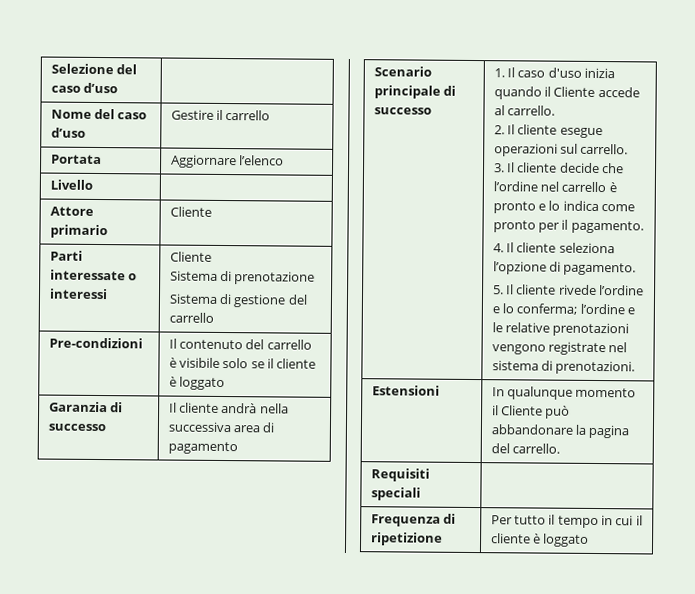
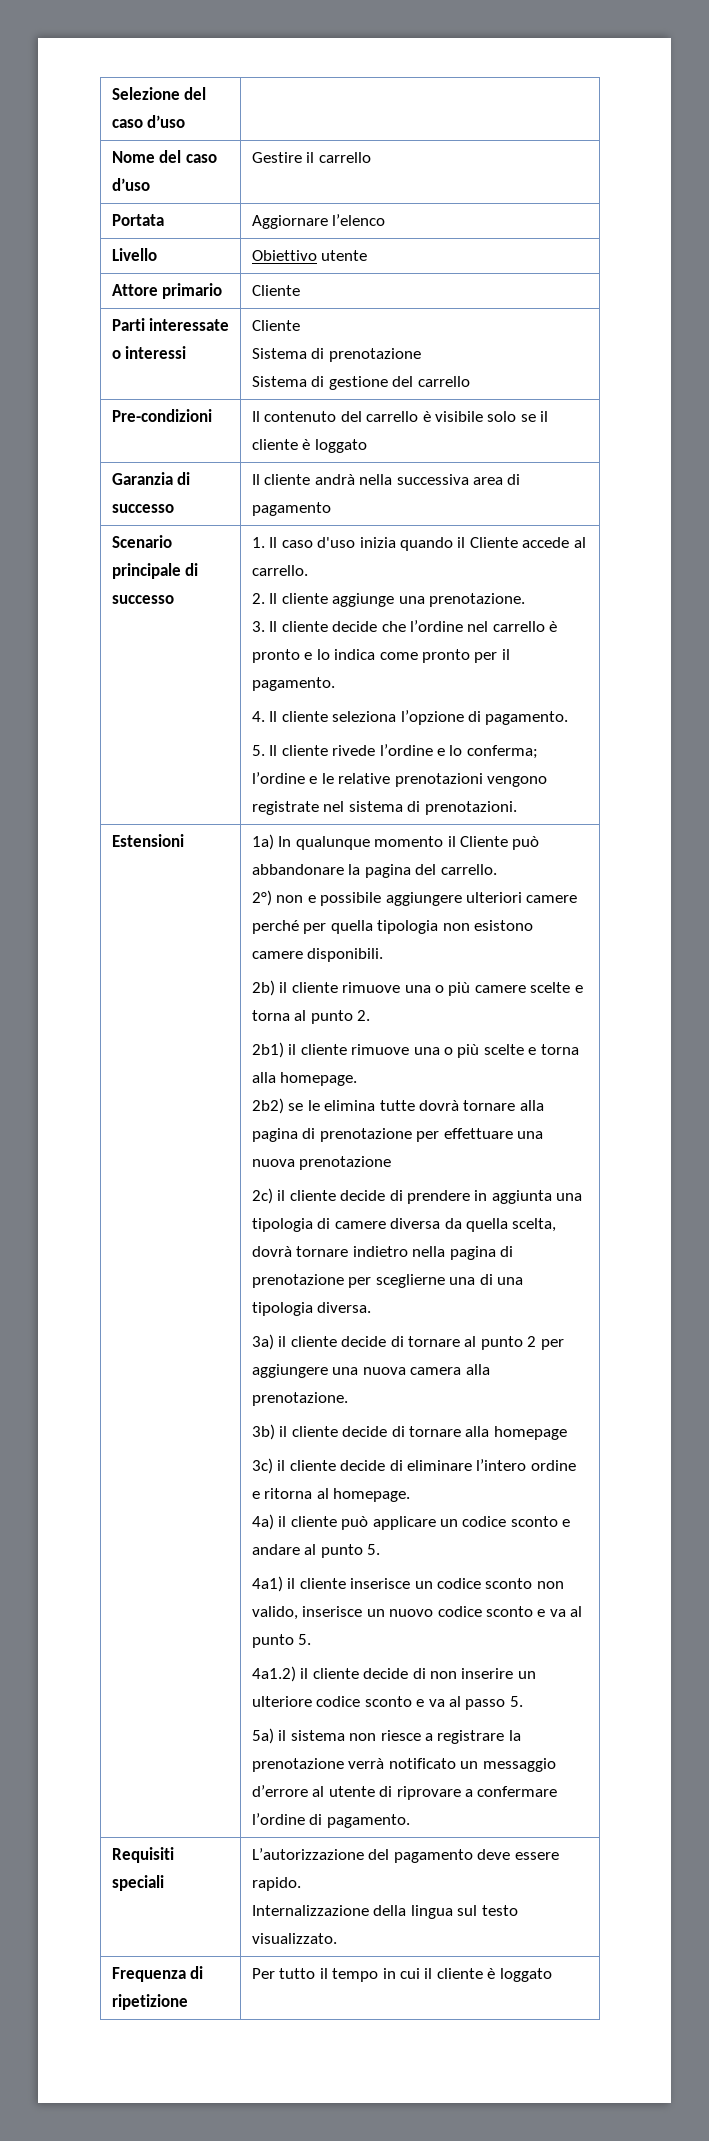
(93, 184) none -> [251,250,368,261] Obiettivo utente
[559,127,603,139] [493,143,629,157] esegue operazioni sul carrello. -> [332,593,526,607] aggiunge una prenotazione.
(440, 390) none -> [251,834,274,850] 1a)
[370,468,430,482] [370,487,421,501] // Requisiti speciali | -> [251,890,578,906] [251,920,534,934] [251,948,384,962] [251,980,583,996] [251,1010,371,1024] [251,1042,579,1058] [251,1072,358,1086] [251,1098,544,1114] [251,1128,544,1142] [251,1156,392,1170] [251,1188,583,1204] [251,1218,557,1232] [251,1246,514,1260] [251,1274,524,1288] [251,1302,372,1316] [251,1334,564,1350] [251,1364,490,1378] [251,1392,348,1406] [251,1424,567,1440] [251,1458,576,1474] [251,1488,411,1502] [251,1514,571,1530] [251,1544,381,1558] [251,1576,564,1592] [251,1606,583,1620] [251,1634,312,1648] [251,1666,536,1682] [251,1696,523,1710] [251,1728,521,1744] [251,1758,556,1772] [251,1785,558,1800] [251,1813,410,1828] [111,1847,174,1863] [111,1875,164,1891] [251,1848,559,1863] [251,1877,301,1891] [251,1905,518,1919] [251,1933,337,1944] // 2°) non e possibile aggiungere ulteriori camere perché per quella tipologia non esistono camere disponibili. // 2b) il cliente rimuove una o più camere scelte e torna al punto 2. // 2b1) il cliente rimuove una o più scelte e torna alla homepage. // 2b2) se le elimina tutte dovrà tornare alla pagina di prenotazione per effettuare una nuova prenotazione // 2c) il cliente decide di prendere in aggiunta una tipologia di camere diversa da quella scelta, dovrà tornare indietro nella pagina di prenotazione per sceglierne una di una tipologia diversa. // 3a) il cliente decide di tornare al punto 2 per aggiungere una nuova camera alla prenotazione. // 3b) il cliente decide di tornare alla homepage // 3c) il cliente decide di eliminare l’intero ordine e ritorna al homepage. // 4a) il cliente può applicare un codice sconto e andare al punto 5. // 4a1) il cliente inserisce un codice sconto non valido, inserisce un nuovo codice sconto e va al punto 5. // 4a1.2) il cliente decide di non inserire un ulteriore codice sconto e va al passo 5. // 5a) il sistema non riesce a registrare la prenotazione verrà notificato un messaggio d’errore al utente di riprovare a confermare l’ordine di pagamento. // Requisiti speciali | L’autorizzazione del pagamento deve essere rapido. // Internalizzazione della lingua sul testo visualizzato.

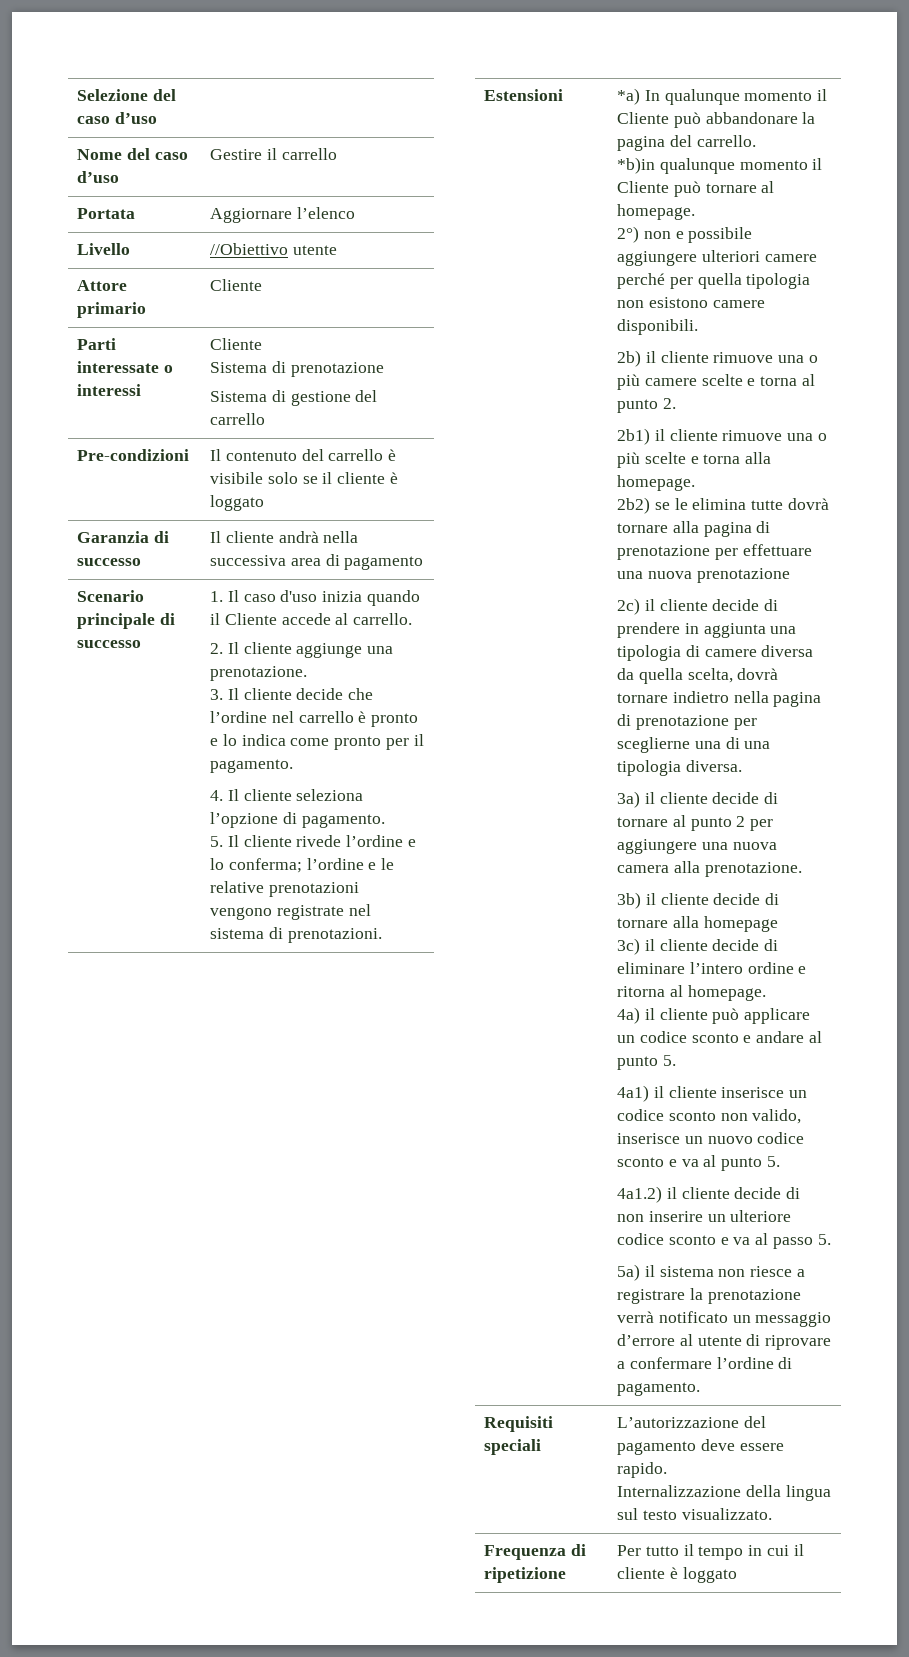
[251,250,317,261] Obiettivo -> [210,243,289,255] //Obiettivo
[251,834,274,850] 1a) -> [617,88,641,105] *a)
(497, 869) none -> [617,157,823,174] [617,181,775,197] [617,204,696,220] // *b)in qualunque momento il Cliente può tornare al homepage.

